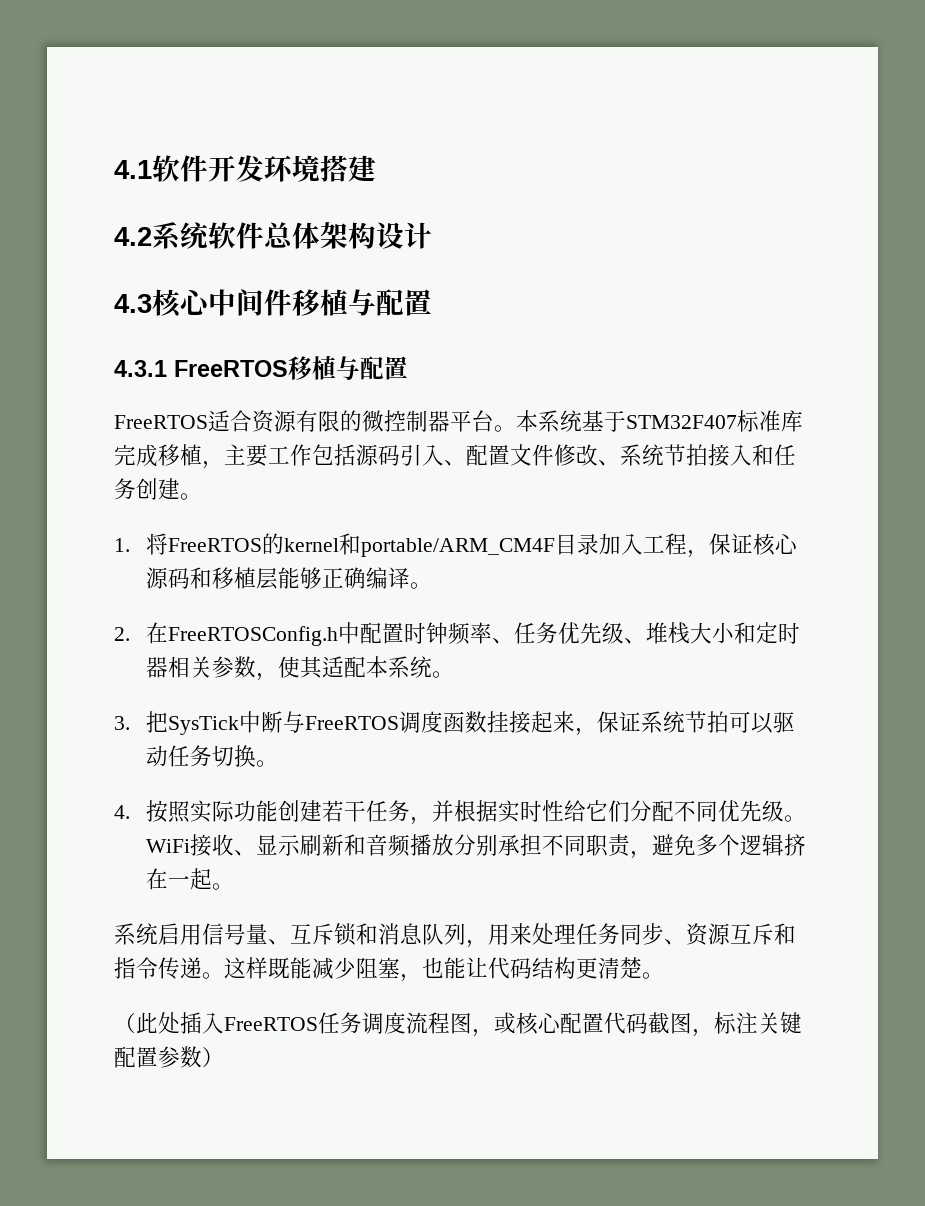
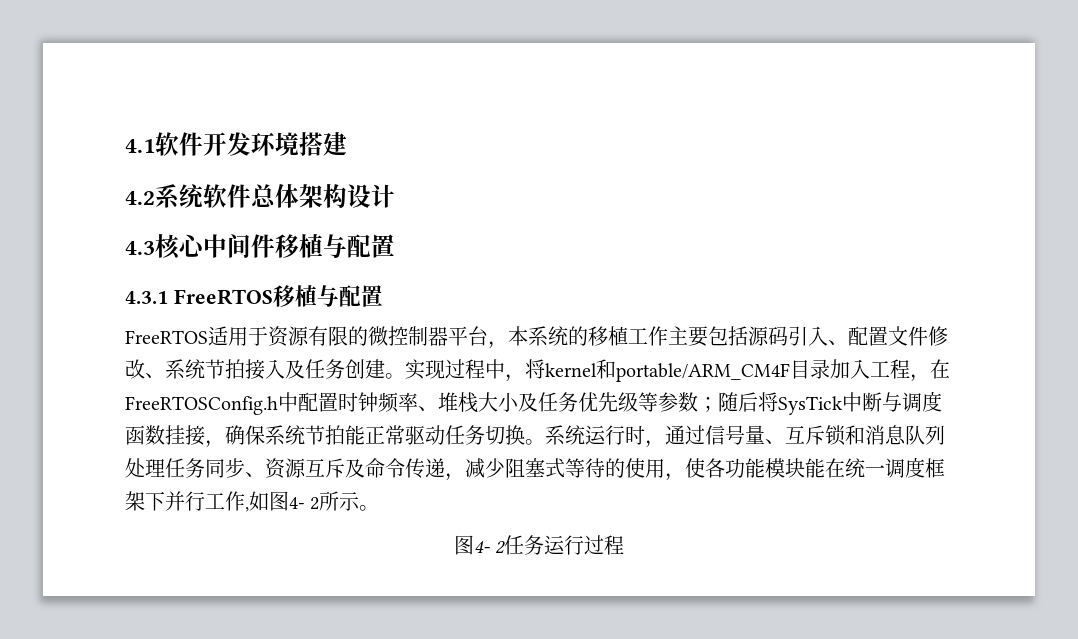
[230,410,252,432] 合 -> [228,326,268,346] 用于
[494,410,803,432] [114,444,312,469] 。本系统基于STM32F407标准库完成移植，主要工作 -> [488,326,708,349] ，本系统的移植工作主要
[752,444,774,466] 和 -> [285,360,305,379] 及
[114,533,284,555] // 1.将FreeRTOS的 -> [405,359,545,382] 实现过程中，将
[708,533,798,556] [145,567,432,590] [114,627,130,641] 保证核心源码和移植层能够正确编译。 // 2. -> (930, 378) none
[513,622,800,644] [145,656,454,681] [114,711,168,733] 任务优先级、堆栈大小和定时器相关参数，使其适配本系统。 // 3.把 -> [438,392,778,413] 堆栈大小及任务优先级等参数；随后将
[304,716,399,730] FreeRTOS -> (902, 402) none
[530,711,773,736] 起来，保证系统节拍可以 -> [205,425,405,448] ，确保系统节拍能正常
[114,800,806,825] [145,834,806,859] [145,868,234,890] [114,923,202,945] // 4.按照实际功能创建若干任务，并根据实时性给它们分配不同优先级。WiFi接收、显示刷新和音频播放分别承担不同职责，避免多个逻辑挤在一起。 // 系统启用 -> [545,425,705,448] 系统运行时，通过
[466,923,532,948] ，用来 -> (945, 435) none
[774,923,796,945] [114,957,664,982] [114,1012,802,1037] [114,1046,224,1068] 和指令传递。这样既能减少阻塞，也能让代码结构更清楚。 // （此处插入FreeRTOS任务调度流程图，或核心配置代码截图，标注关键配置参数） -> [345,457,945,481] [125,491,380,512] [453,535,625,555] 及命令传递，减少阻塞式等待的使用，使各功能模块能在统一调度框架下并行工作,如图4- 2所示。 // 图4- 2任务运行过程

